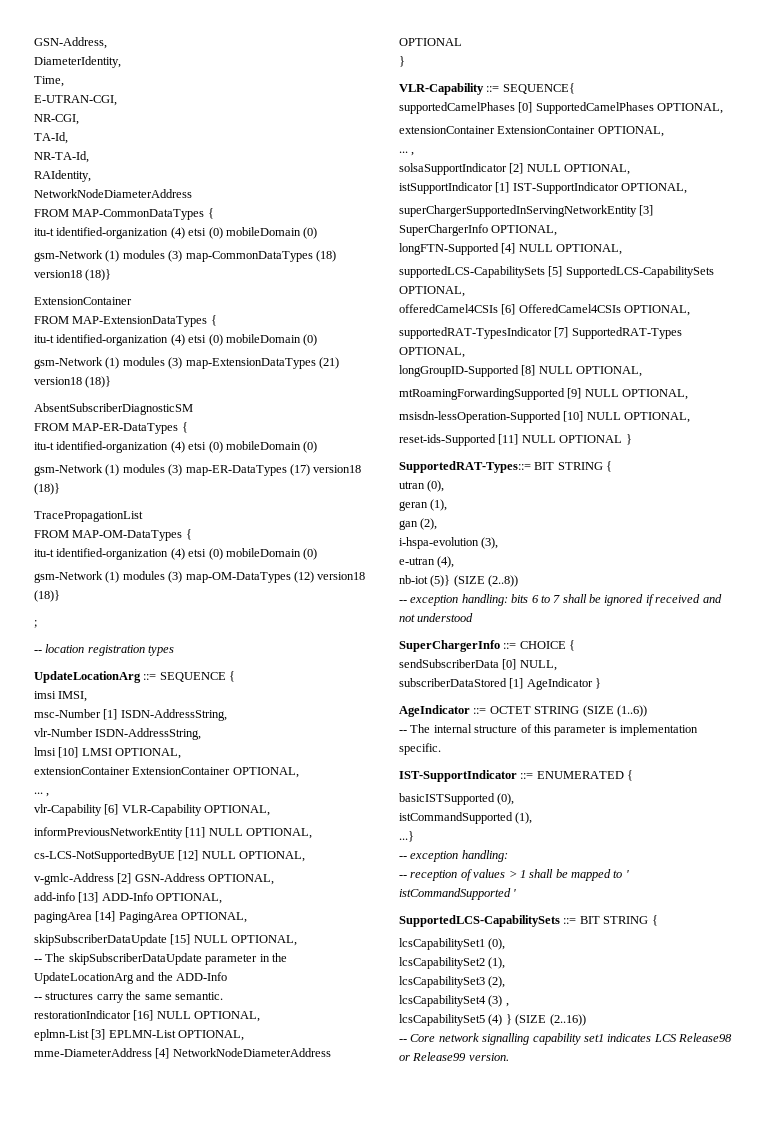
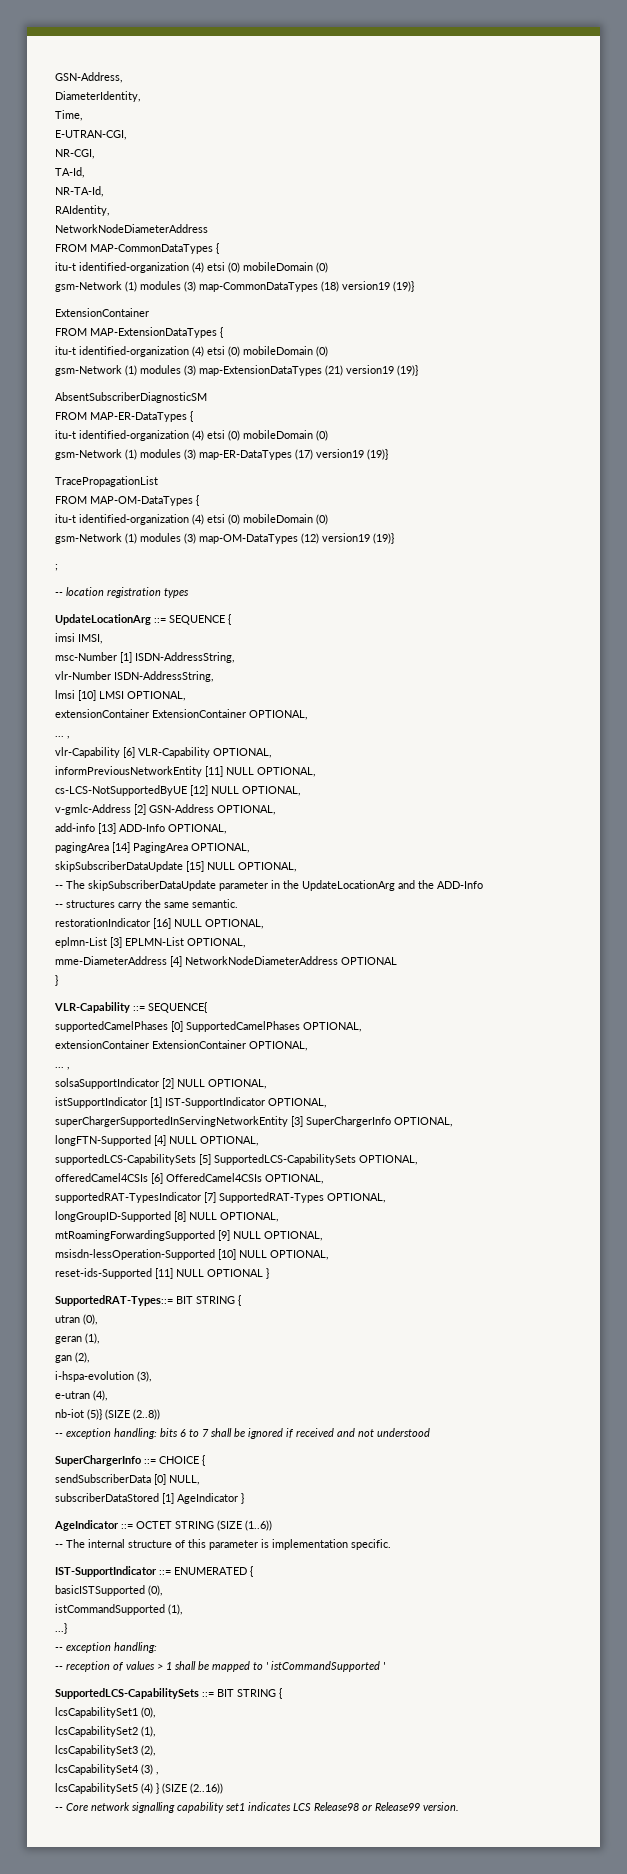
[34,269,112,281] version18 (18)} -> [342,281,414,292] version19 (19)}
[34,376,112,388] version18 (18)} -> [346,365,418,376] version19 (19)}
[313,465,362,473] [34,483,60,495] version18 (18)} -> [316,449,388,460] version19 (19)}
[317,572,366,580] [34,590,60,602] version18 (18)} -> [322,533,394,544] version19 (19)}

